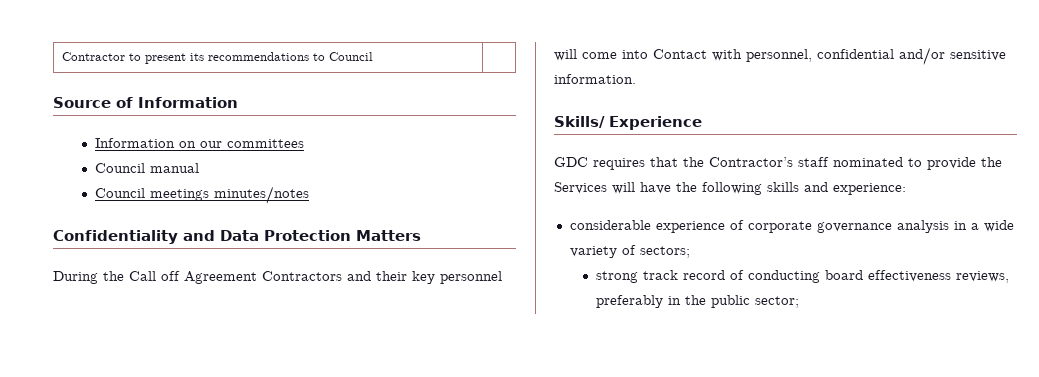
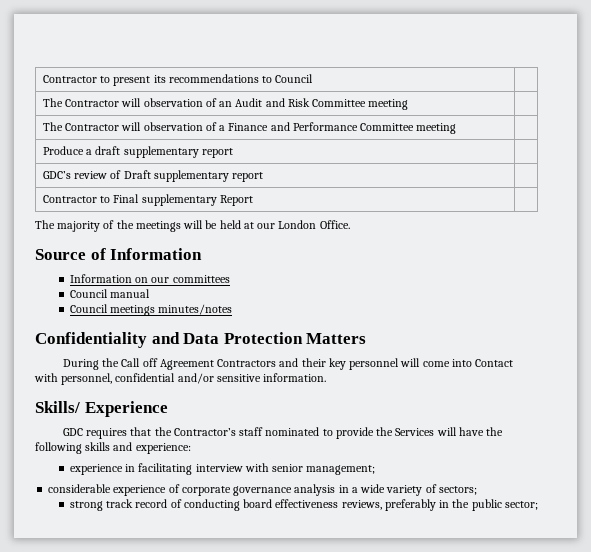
(374, 56) none -> [42,98,409,110] [42,122,457,134] [42,146,233,158] [42,170,264,182] [42,194,253,206] [35,220,350,232] // The Contractor will observation of an Audit and Risk Committee meeting | // The Contractor will observation of a Finance and Performance Committee meeting | // Produce a draft supplementary report | // GDC’s review of Draft supplementary report | // Contractor to Final supplementary Report | // The majority of the meetings will be held at our London Office.
(906, 189) none -> [69,463,376,475] // experience in facilitating interview with senior management;

